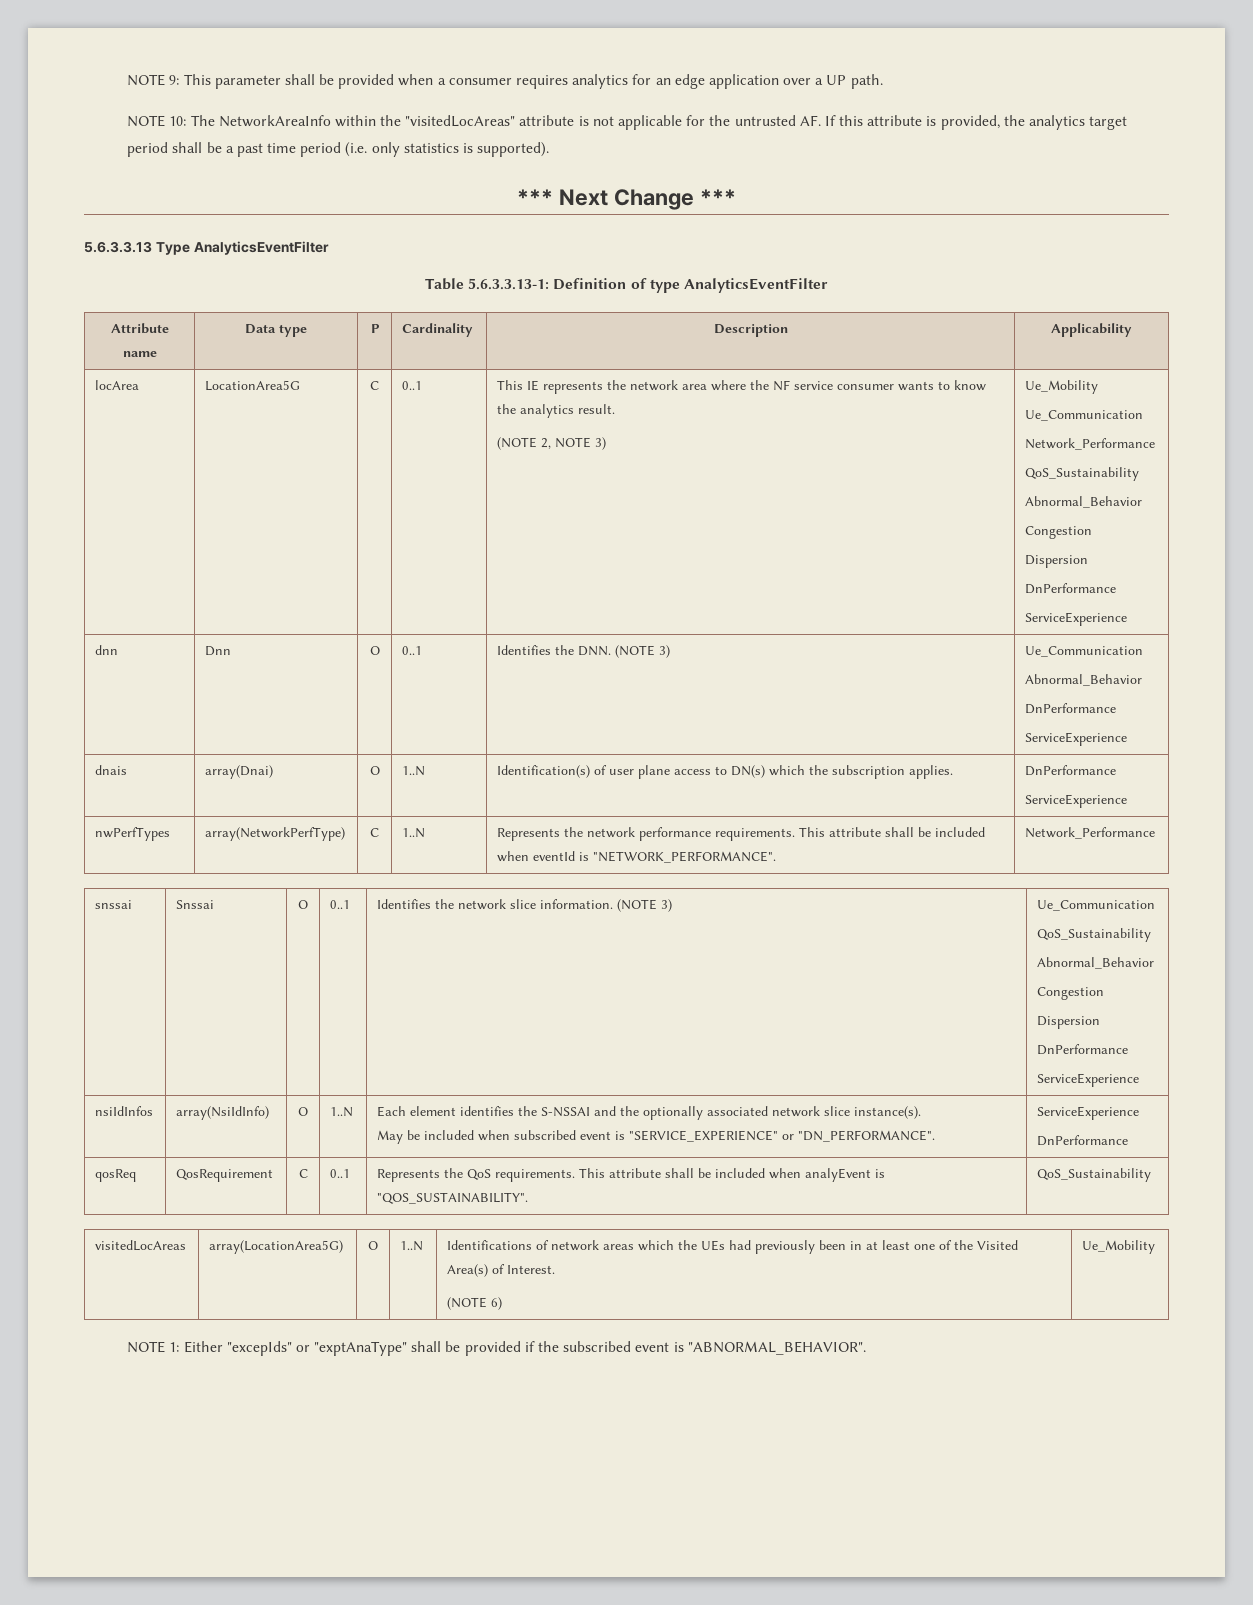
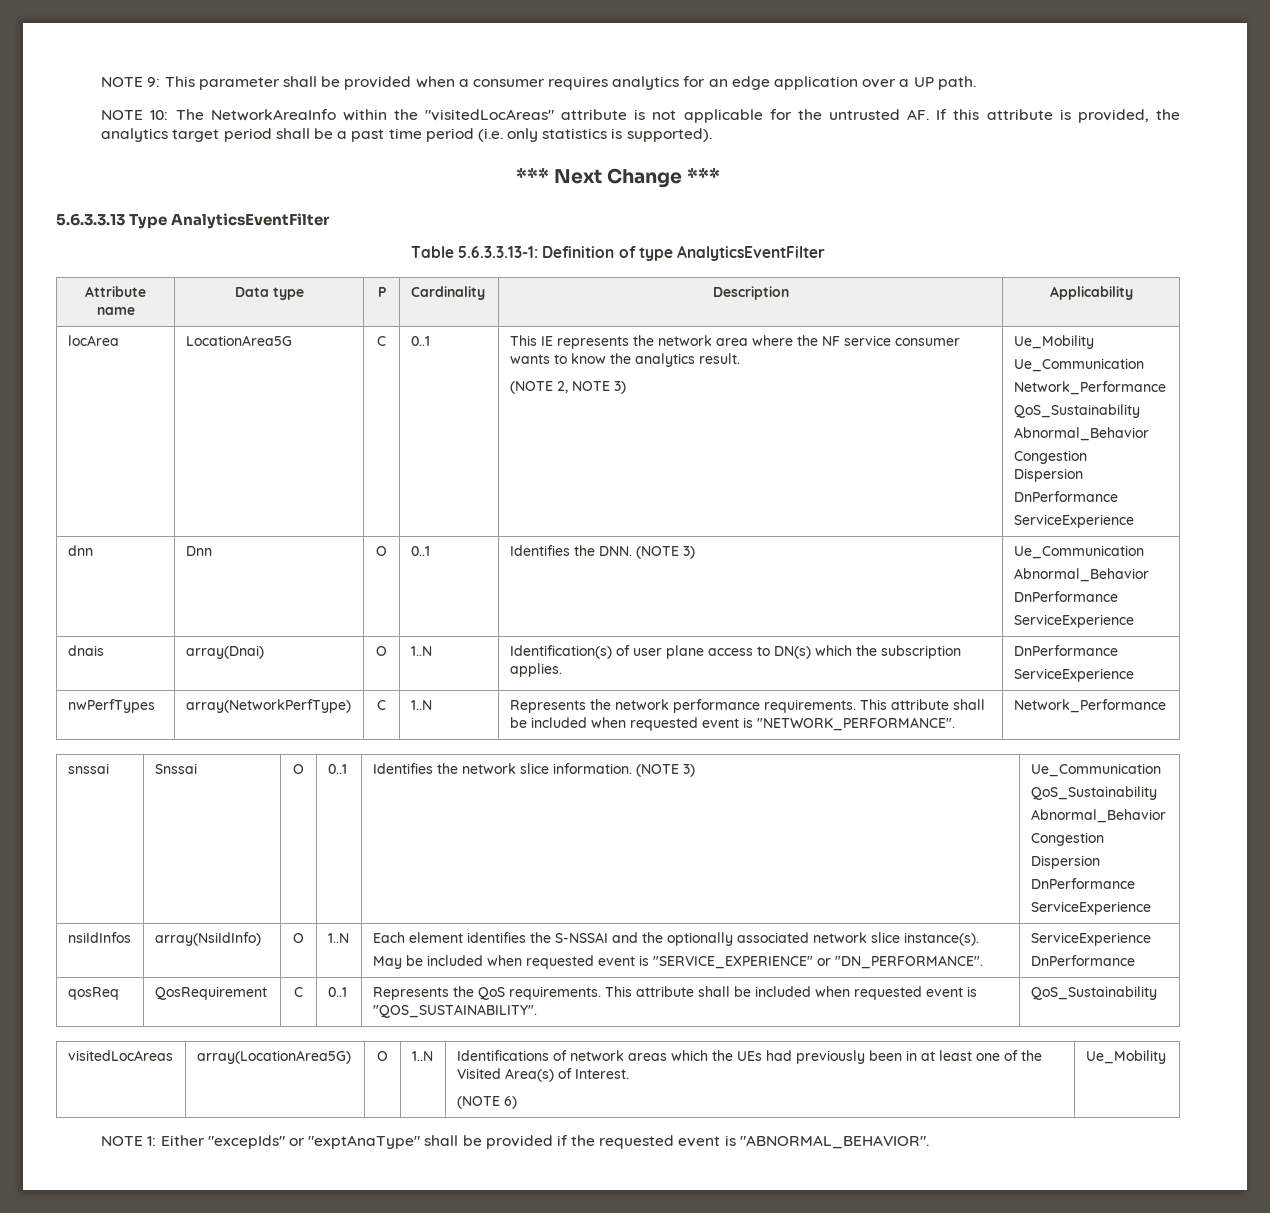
[533,851,576,861] eventId -> [629,717,739,731] requested event
[514,1130,577,1140] subscribed -> [525,955,594,969] requested
[805,1168,872,1182] analyEvent -> [853,986,963,1000] requested event
[563,1341,632,1352] subscribed -> [599,1135,675,1149] requested

